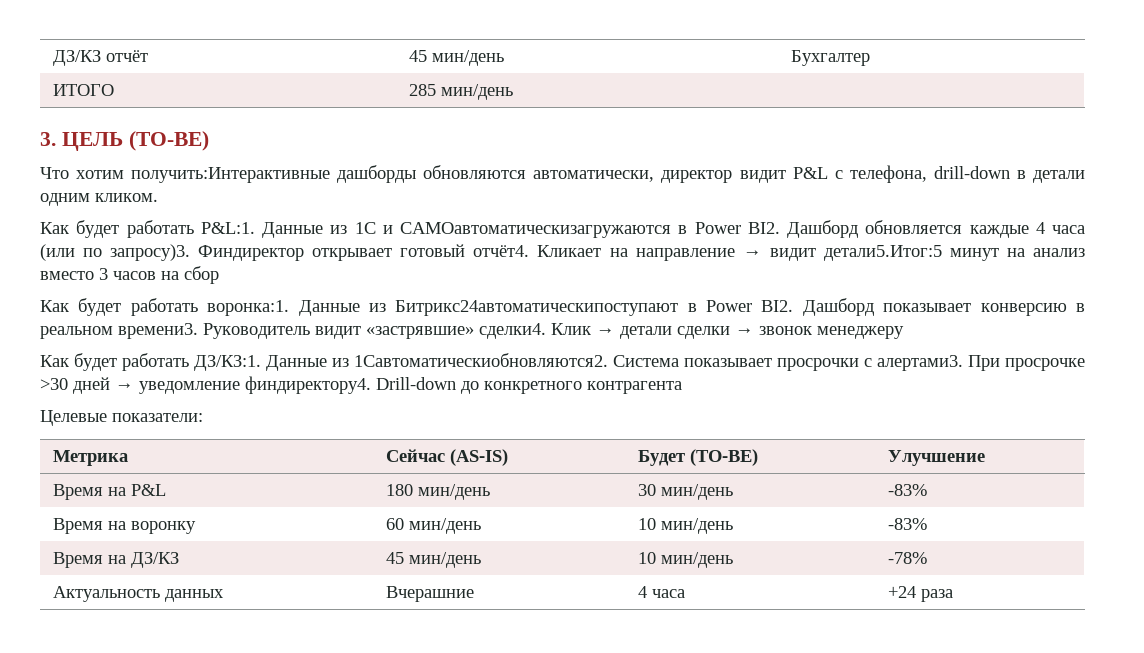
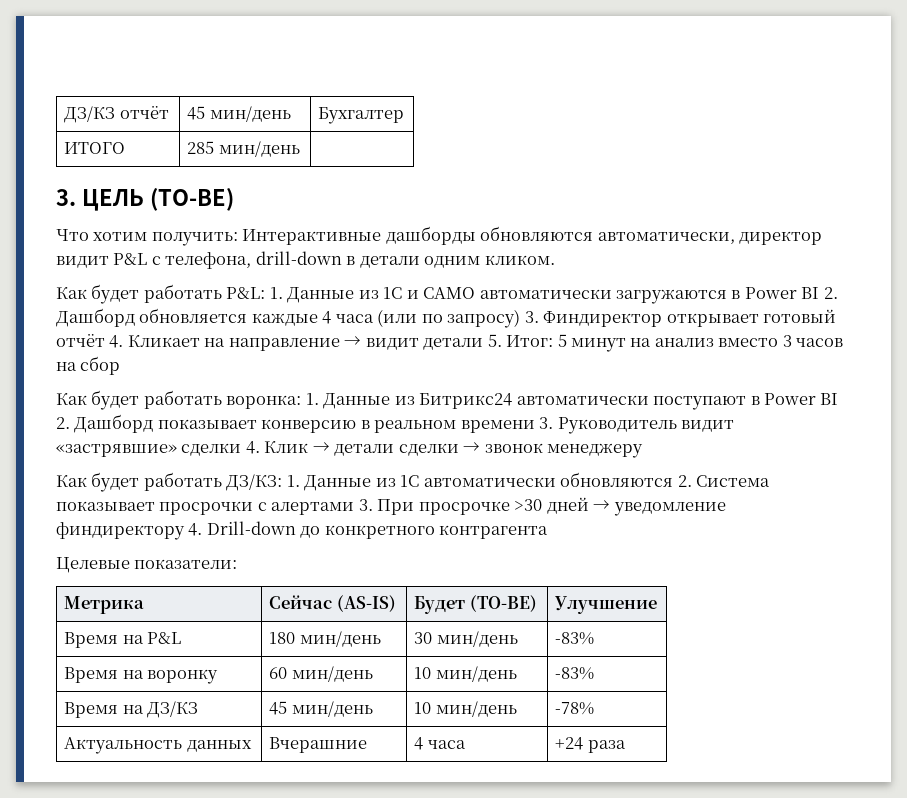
[131,167,331,183] получить:Интерактивные -> [151,229,382,246] получить: Интерактивные
[200,222,255,234] P&L:1. -> [226,287,283,299] P&L: 1.
[400,222,780,238] САМОавтоматическизагружаются в Power BI2. -> [423,287,838,304] САМО автоматически загружаются в Power BI 2.
[110,244,191,261] запросу)3. -> [447,309,539,328] запросу) 3.
[473,245,530,257] отчёт4. -> [56,334,124,348] отчёт 4.
[823,245,942,261] детали5.Итог:5 -> [423,334,567,350] детали 5. Итог: 5
[207,300,794,316] воронка:1. Данные из Битрикс24автоматическипоступают в Power BI2. -> [226,393,839,410] [56,417,70,429] воронка: 1. Данные из Битрикс24 автоматически поступают в Power BI 2.
[118,323,198,339] времени3. -> [460,417,554,433] времени 3.
[479,323,546,339] сделки4. -> [181,441,260,456] сделки 4.
[194,353,608,371] ДЗ/КЗ:1. Данные из 1Савтоматическиобновляются2. -> [226,472,692,491] ДЗ/КЗ: 1. Данные из 1С автоматически обновляются 2.
[877,355,963,371] алертами3. -> [271,499,373,515] алертами 3.
[245,376,371,394] финдиректору4. -> [56,522,203,540] финдиректору 4.

